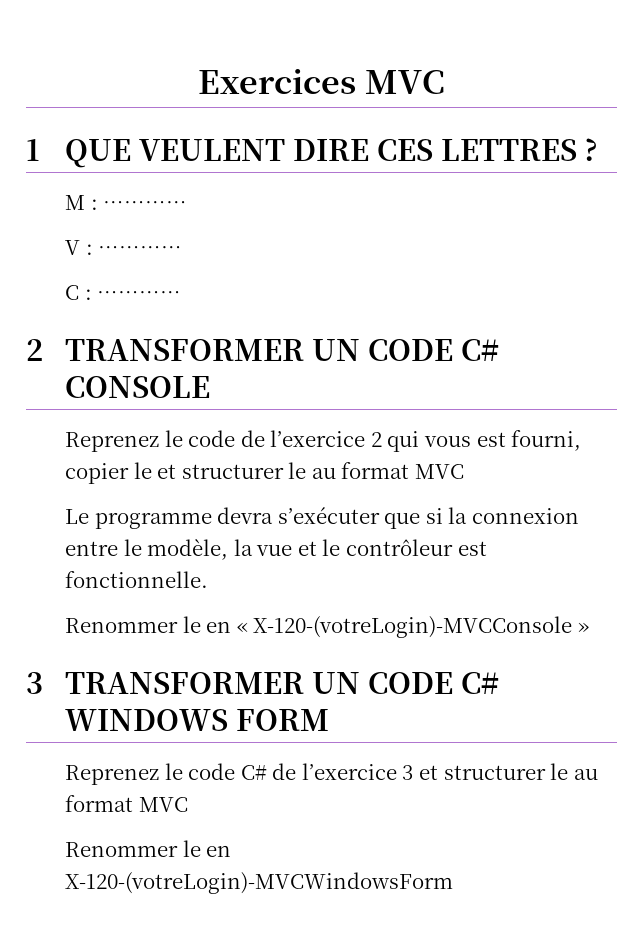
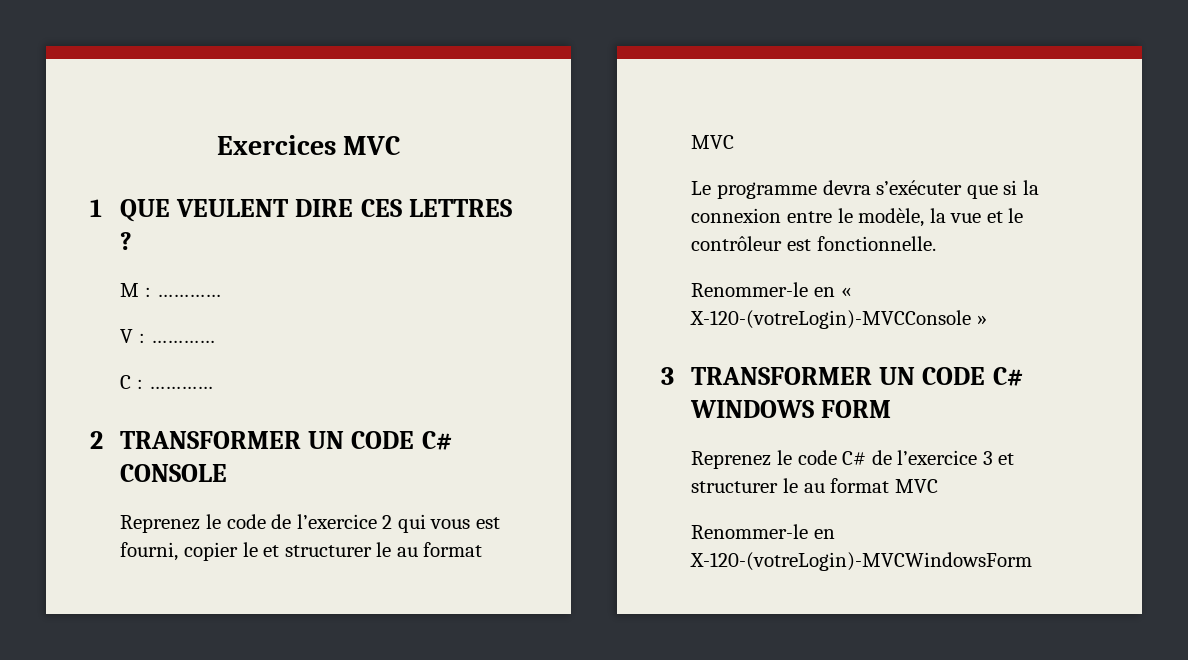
[65,616,201,633] Renommer le -> [691,282,809,297] Renommer-le
[65,840,201,857] Renommer le -> [691,524,809,539] Renommer-le

